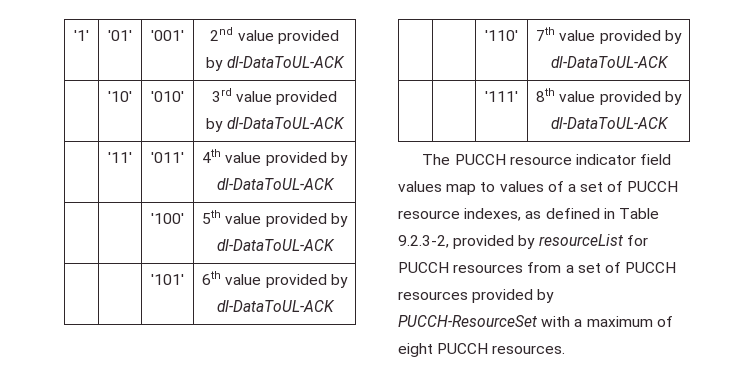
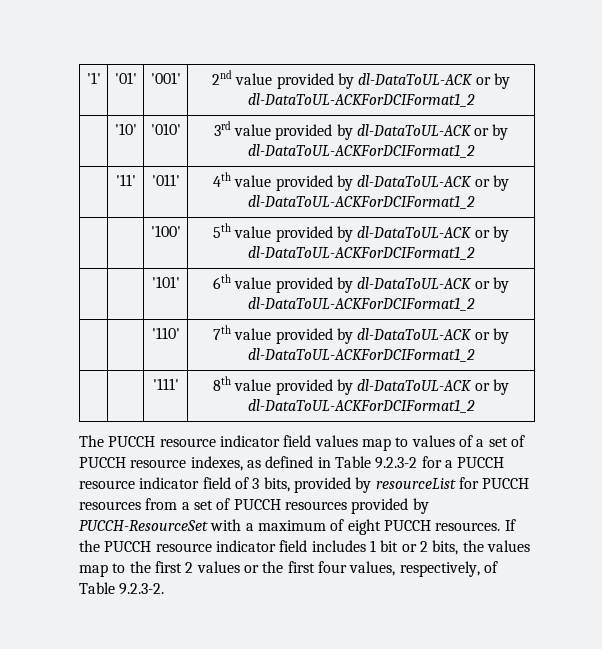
(345, 62) none -> [475,73,510,89] [248,93,475,107] or by dl-DataToUL-ACKForDCIFormat1_2
(345, 123) none -> [474,124,509,140] [248,144,475,158] or by dl-DataToUL-ACKForDCIFormat1_2
(335, 184) none -> [474,175,509,191] [248,195,475,209] or by dl-DataToUL-ACKForDCIFormat1_2
(335, 245) none -> [474,226,509,242] [248,246,475,260] or by dl-DataToUL-ACKForDCIFormat1_2
(335, 306) none -> [474,277,509,293] [248,297,475,311] or by dl-DataToUL-ACKForDCIFormat1_2
(669, 62) none -> [474,328,509,344] [248,348,475,362] or by dl-DataToUL-ACKForDCIFormat1_2
(669, 123) none -> [474,379,509,395] [248,399,475,413] or by dl-DataToUL-ACKForDCIFormat1_2
[398,235,449,248] 9.2.3-2, -> [375,456,505,469] [79,477,290,492] 9.2.3-2 for a PUCCH resource indicator field of 3 bits,
(566, 349) none -> [504,519,516,531] [79,540,530,555] [79,561,498,577] [79,582,165,595] If the PUCCH resource indicator field includes 1 bit or 2 bits, the values map to the first 2 values or the first four values, respectively, of Table 9.2.3-2.

